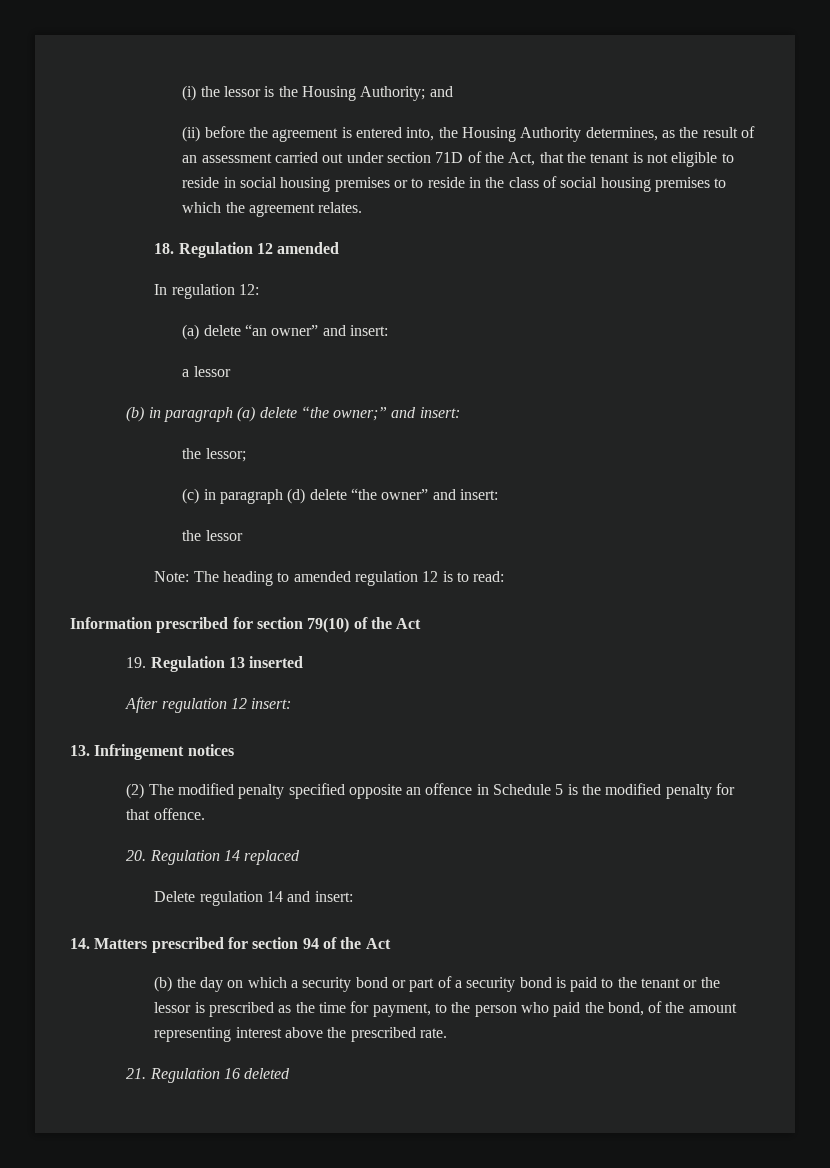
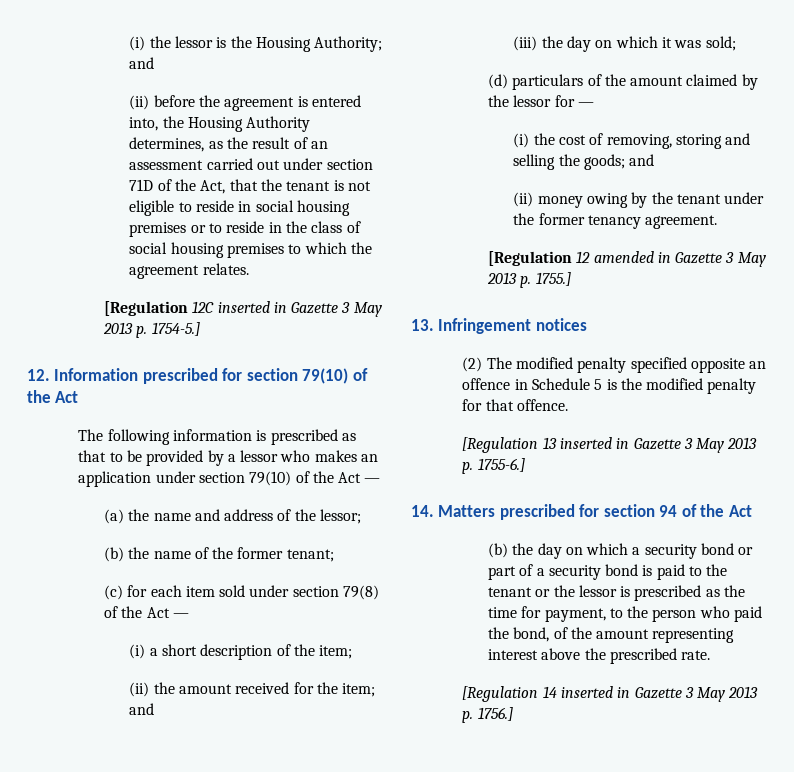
[154,242,340,258] [154,284,260,299] [182,324,389,340] [182,366,231,377] [126,406,460,422] [182,448,246,462] [182,488,499,504] [182,530,243,541] [154,571,505,586] 18. Regulation 12 amended // In regulation 12: // (a) delete “an owner” and insert: // a lessor // (b) in paragraph (a) delete “the owner;” and insert: // the lessor; // (c) in paragraph (d) delete “the owner” and insert: // the lessor // Note: The heading to amended regulation 12 is to read: // -> [103,301,382,317] [102,322,200,338] [27,369,50,381] [Regulation 12C inserted in Gazette 3 May 2013 p. 1754-5.] // 12.
[126,656,304,672] [125,697,292,713] 19. Regulation 13 inserted // After regulation 12 insert: -> [78,429,356,445] [78,450,379,466] [78,471,381,487] [103,509,362,524] [103,547,334,562] [103,585,380,600] [103,606,189,618] [129,644,353,660] [129,682,376,697] [129,703,155,715] [513,36,736,52] [487,74,758,90] [487,95,594,107] [513,133,751,149] [513,154,655,170] [513,192,765,208] [513,213,718,229] [487,251,766,267] [486,272,571,288] The following information is prescribed as that to be provided by a lessor who makes an application under section 79(10) of the Act — // (a) the name and address of the lessor; // (b) the name of the former tenant; // (c) for each item sold under section 79(8) of the Act — // (i) a short description of the item; // (ii) the amount received for the item; and // (iii) the day on which it was sold; // (d) particulars of the amount claimed by the lessor for — // (i) the cost of removing, storing and selling the goods; and // (ii) money owing by the tenant under the former tenancy agreement. // [Regulation 12 amended in Gazette 3 May 2013 p. 1755.]
[126,850,301,865] [154,891,353,906] 20. Regulation 14 replaced // Delete regulation 14 and insert: -> [462,437,758,453] [462,458,525,474] [Regulation 13 inserted in Gazette 3 May 2013 p. 1755-6.]
[126,1068,291,1083] 21. Regulation 16 deleted -> [462,686,759,702] [462,707,513,723] [Regulation 14 inserted in Gazette 3 May 2013 p. 1756.]

